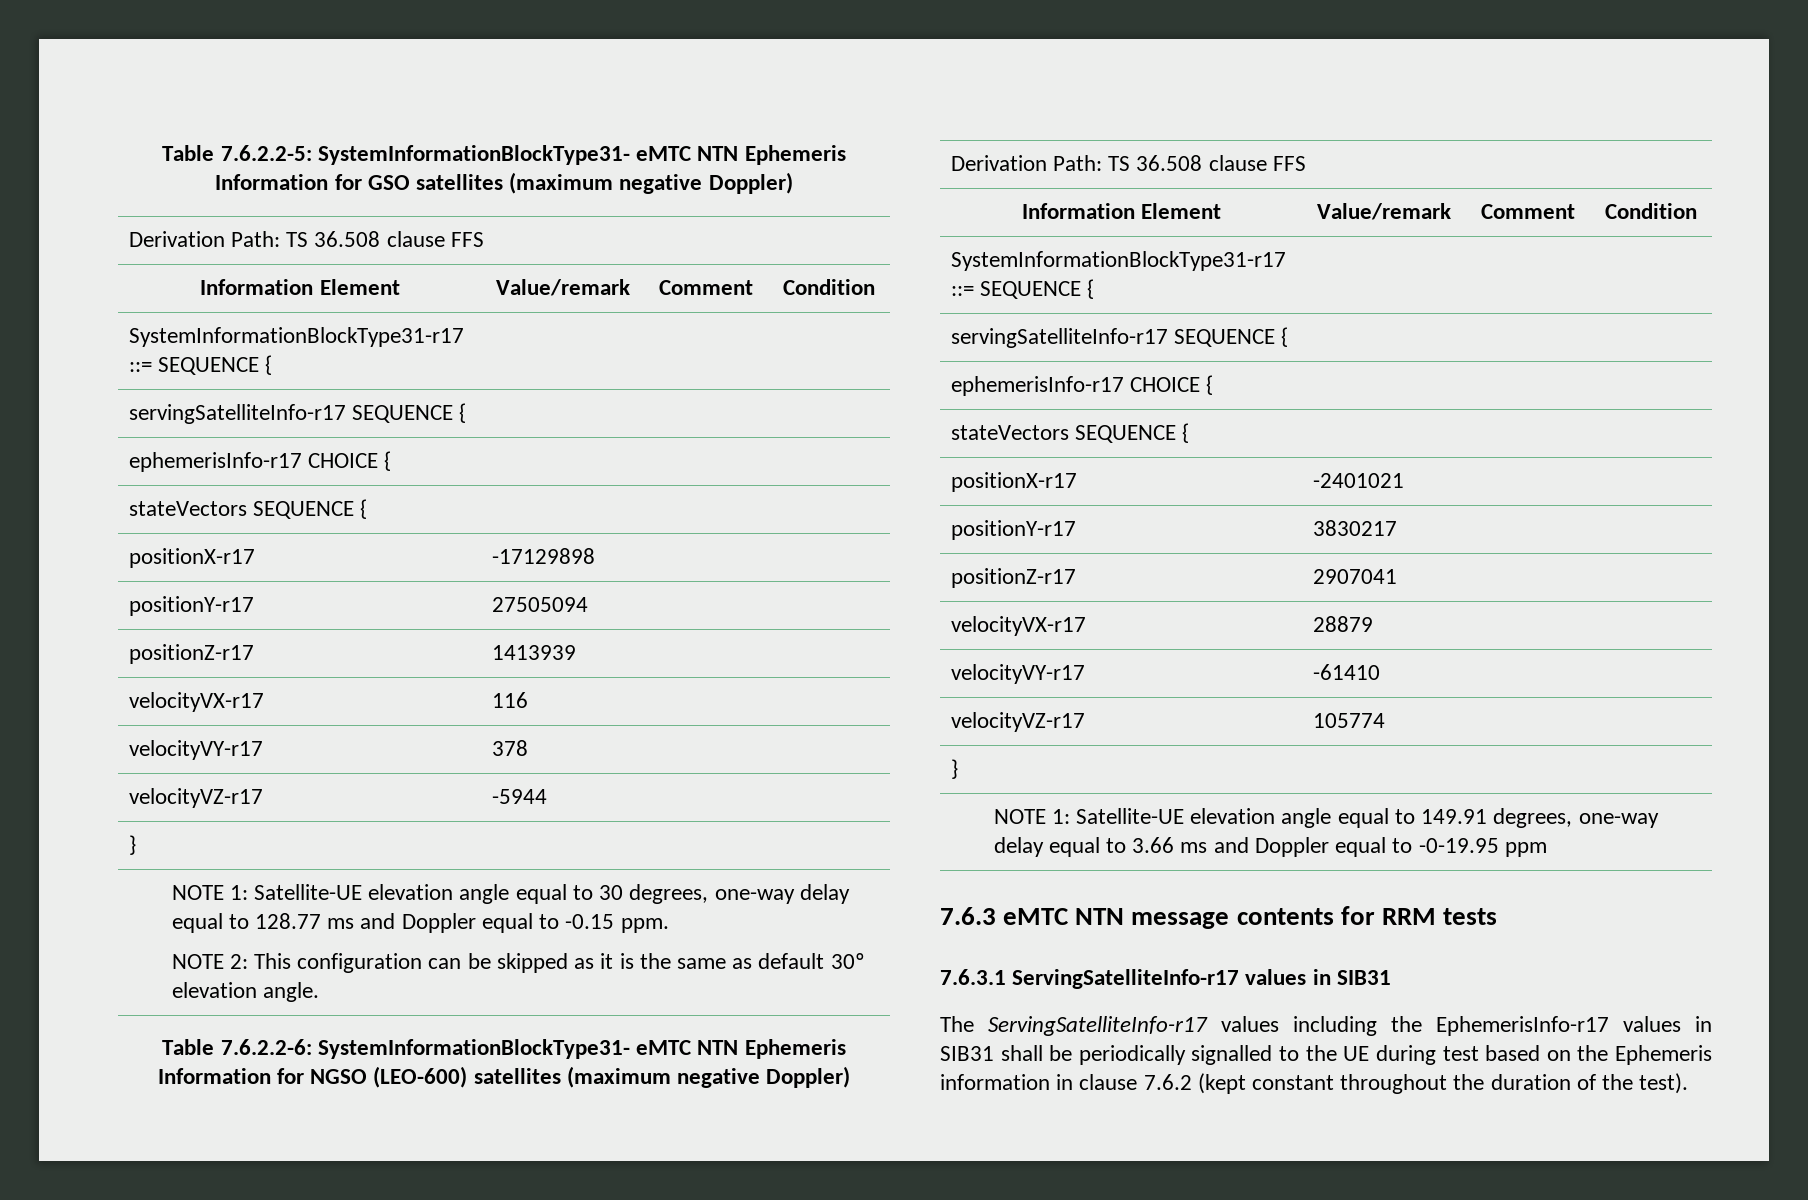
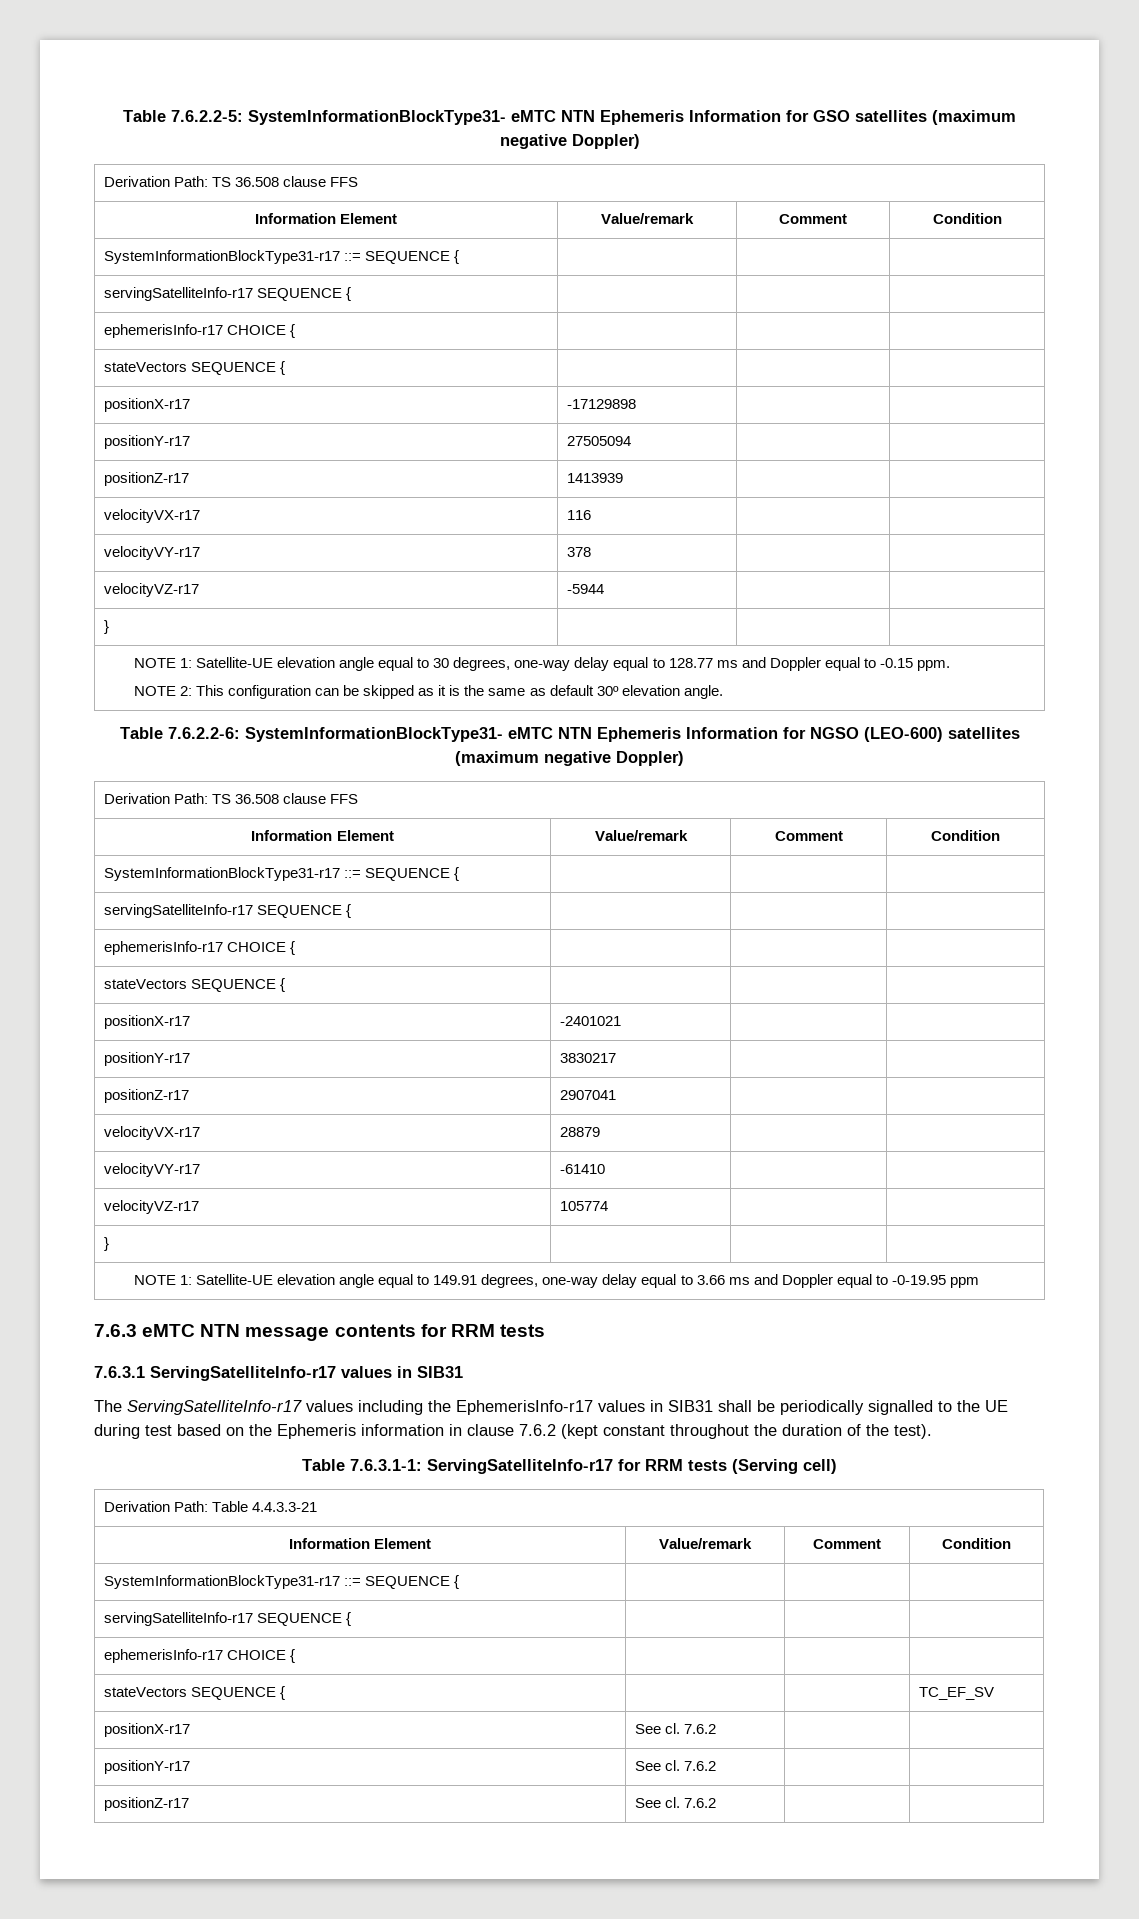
(1689, 1083) none -> [302,1459,837,1474] [104,1501,318,1512] [288,1538,432,1549] [659,1538,752,1549] [813,1539,881,1549] [942,1538,1011,1549] [104,1575,460,1589] [104,1612,352,1626] [104,1649,296,1663] [104,1686,286,1700] [919,1687,995,1700] [104,1723,191,1737] [635,1723,717,1734] [104,1760,191,1774] [635,1760,717,1771] [104,1797,190,1811] [635,1797,717,1808] // Table 7.6.3.1-1: ServingSatelliteInfo-r17 for RRM tests (Serving cell) // Derivation Path: Table 4.4.3.3-21 // Information Element | Value/remark | Comment | Condition // SystemInformationBlockType31-r17 ::= SEQUENCE { | | | // servingSatelliteInfo-r17 SEQUENCE { | | | // ephemerisInfo-r17 CHOICE { | | | // stateVectors SEQUENCE { | | | TC_EF_SV // positionX-r17 | See cl. 7.6.2 | | // positionY-r17 | See cl. 7.6.2 | | // positionZ-r17 | See cl. 7.6.2 | |

